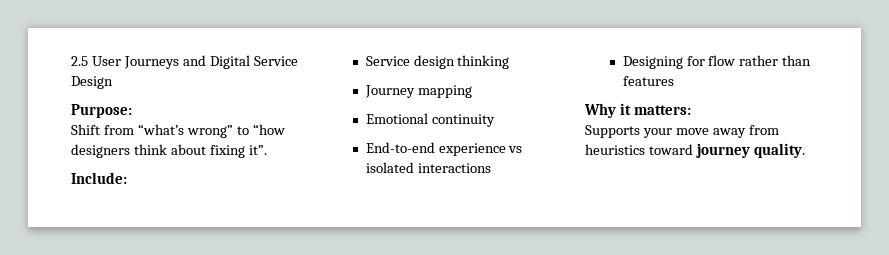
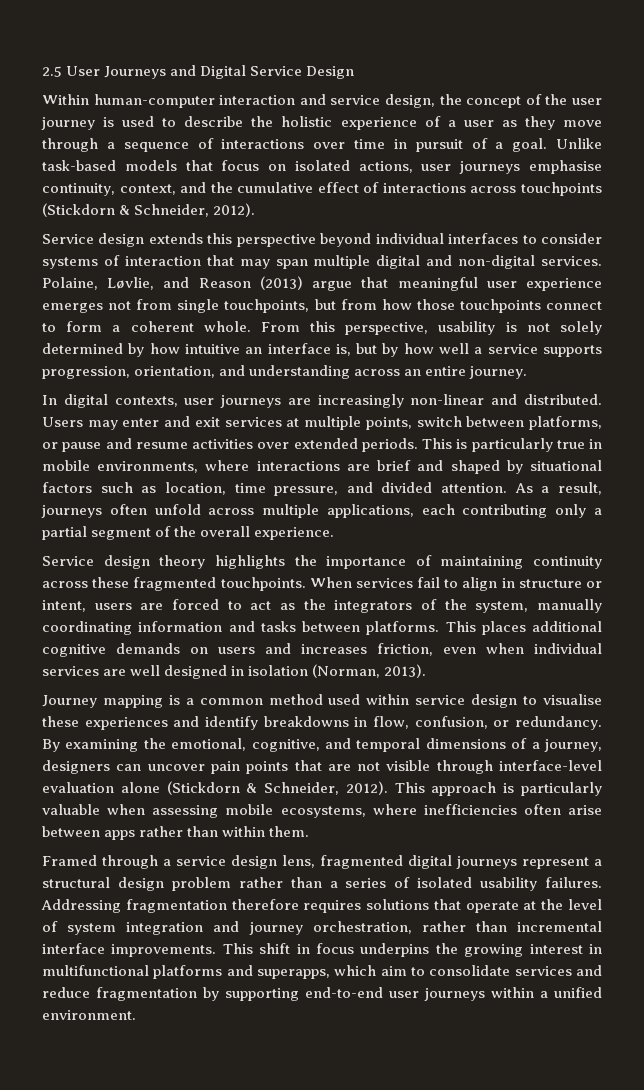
[71,104,132,118] [71,124,285,138] [71,144,267,158] [71,172,127,184] [365,55,510,69] [364,85,472,98] [365,113,495,127] [365,142,523,156] [365,162,491,173] [622,55,812,69] [622,76,674,86] [584,103,691,118] [585,125,779,138] [585,143,805,158] Purpose: // Shift from “what’s wrong” to “how designers think about fixing it”. // Include: // Service design thinking // Journey mapping // Emotional continuity // End-to-end experience vs isolated interactions // Designing for flow rather than features // Why it matters: // Supports your move away from heuristics toward journey quality. -> [42,94,603,108] [41,116,603,130] [42,138,602,152] [42,160,602,174] [42,182,602,196] [42,203,256,217] [42,233,603,247] [42,255,602,269] [42,276,602,291] [42,299,603,313] [42,321,602,335] [42,343,603,357] [42,365,528,379] [42,394,602,408] [42,416,603,430] [42,438,602,452] [42,460,602,474] [42,482,602,496] [41,504,603,518] [42,526,335,540] [42,555,602,569] [42,577,602,591] [42,599,603,613] [42,621,602,635] [42,643,602,657] [42,664,427,679] [42,694,603,708] [42,716,603,730] [42,738,602,752] [42,760,602,774] [42,781,602,796] [42,804,602,818] [42,826,310,840] [42,855,602,869] [42,877,602,891] [41,899,602,913] [42,921,602,935] [42,943,602,957] [42,965,602,979] [42,987,602,1001] [42,1010,136,1020] Within human-computer interaction and service design, the concept of the user journey is used to describe the holistic experience of a user as they move through a sequence of interactions over time in pursuit of a goal. Unlike task-based models that focus on isolated actions, user journeys emphasise continuity, context, and the cumulative effect of interactions across touchpoints (Stickdorn & Schneider, 2012). // Service design extends this perspective beyond individual interfaces to consider systems of interaction that may span multiple digital and non-digital services. Polaine, Løvlie, and Reason (2013) argue that meaningful user experience emerges not from single touchpoints, but from how those touchpoints connect to form a coherent whole. From this perspective, usability is not solely determined by how intuitive an interface is, but by how well a service supports progression, orientation, and understanding across an entire journey. // In digital contexts, user journeys are increasingly non-linear and distributed. Users may enter and exit services at multiple points, switch between platforms, or pause and resume activities over extended periods. This is particularly true in mobile environments, where interactions are brief and shaped by situational factors such as location, time pressure, and divided attention. As a result, journeys often unfold across multiple applications, each contributing only a partial segment of the overall experience. // Service design theory highlights the importance of maintaining continuity across these fragmented touchpoints. When services fail to align in structure or intent, users are forced to act as the integrators of the system, manually coordinating information and tasks between platforms. This places additional cognitive demands on users and increases friction, even when individual services are well designed in isolation (Norman, 2013). // Journey mapping is a common method used within service design to visualise these experiences and identify breakdowns in flow, confusion, or redundancy. By examining the emotional, cognitive, and temporal dimensions of a journey, designers can uncover pain points that are not visible through interface-level evaluation alone (Stickdorn & Schneider, 2012). This approach is particularly valuable when assessing mobile ecosystems, where inefficiencies often arise between apps rather than within them. // Framed through a service design lens, fragmented digital journeys represent a structural design problem rather than a series of isolated usability failures. Addressing fragmentation therefore requires solutions that operate at the level of system integration and journey orchestration, rather than incremental interface improvements. This shift in focus underpins the growing interest in multifunctional platforms and superapps, which aim to consolidate services and reduce fragmentation by supporting end-to-end user journeys within a unified environment.

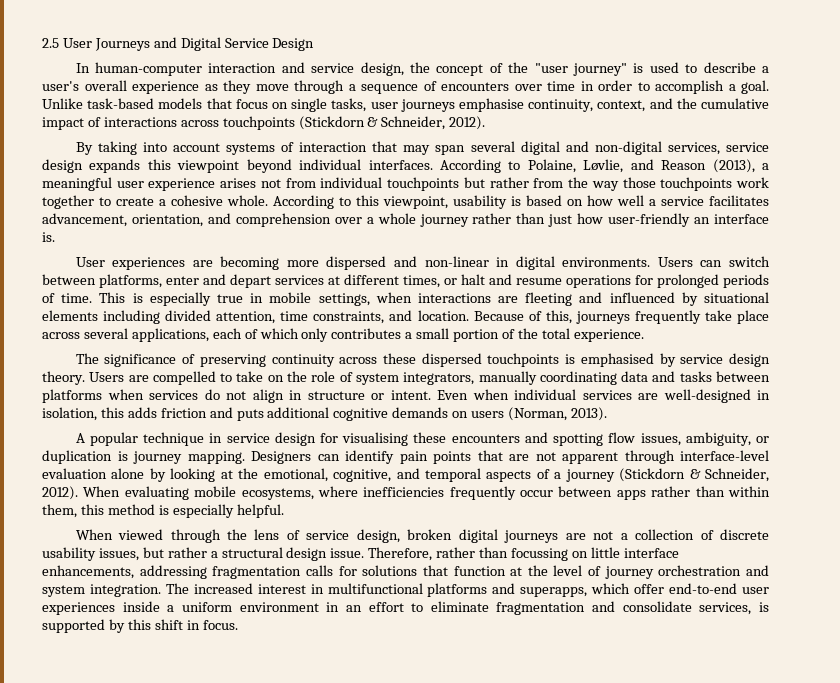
[42,94,89,105] Within -> [75,63,90,73] In
[572,98,603,105] [41,117,95,130] user journey -> [534,63,628,76] "user journey"
[251,116,494,130] the holistic experience of a user -> [762,66,769,73] [42,80,199,94] a user's overall experience
[221,139,305,149] interactions -> [441,82,509,91] encounters
[415,138,488,152] pursuit of -> [598,80,724,94] order to accomplish
[294,160,413,173] isolated actions, -> [291,98,367,112] single tasks,
[317,182,359,193] effect -> [42,117,84,130] impact
[42,233,603,247] Service design extends this perspective beyond individual interfaces to consider -> [75,141,220,155] By taking into account
[313,255,371,269] multiple -> [470,141,515,152] several
[540,256,602,266] services. -> [667,142,769,155] [42,159,521,173] services, service design expands this viewpoint beyond individual interfaces. According to
[259,276,389,291] (2013) argue that -> [712,159,770,173] (2013), a
[42,303,103,313] emerges -> [220,178,257,188] arises
[177,299,603,313] [42,321,602,335] [42,343,603,357] [42,365,528,379] [42,394,602,408] [42,416,603,430] [42,438,418,452] single touchpoints, but from how those touchpoints connect to form a coherent whole. From this perspective, usability is not solely determined by how intuitive an interface is, but by how well a service supports progression, orientation, and understanding across an entire journey. // In digital contexts, user journeys are increasingly non-linear and distributed. Users may enter and exit services at multiple points, switch between platforms, or pause and resume activities over extended periods. -> [320,177,770,191] [42,195,769,209] [42,213,770,227] [42,232,55,242] [75,256,771,270] [42,274,769,288] [42,293,93,303] individual touchpoints but rather from the way those touchpoints work together to create a cohesive whole. According to this viewpoint, usability is based on how well a service facilitates advancement, orientation, and comprehension over a whole journey rather than just how user-friendly an interface is. // User experiences are becoming more dispersed and non-linear in digital environments. Users can switch between platforms, enter and depart services at different times, or halt and resume operations for prolonged periods of time.
[471,438,553,452] particularly -> [149,292,211,306] especially
[97,460,602,474] [42,482,602,496] [41,504,603,518] [42,526,251,540] environments, where interactions are brief and shaped by situational factors such as location, time pressure, and divided attention. As a result, journeys often unfold across multiple applications, each contributing only a partial segment of the overall -> [318,292,769,306] [42,310,769,324] [42,328,570,342] settings, when interactions are fleeting and influenced by situational elements including divided attention, time constraints, and location. Because of this, journeys frequently take place across several applications, each of which only contributes a small portion of the total
[42,555,602,569] [42,577,602,591] [42,599,603,613] [42,621,526,635] Service design theory highlights the importance of maintaining continuity across these fragmented touchpoints. When services fail to align in structure or intent, users are forced to act as the integrators of the system, manually coordinating information and tasks between platforms. This places -> [75,353,770,367] [42,371,770,385] [42,389,770,403] [42,407,264,421] The significance of preserving continuity across these dispersed touchpoints is emphasised by service design theory. Users are compelled to take on the role of system integrators, manually coordinating data and tasks between platforms when services do not align in structure or intent. Even when individual services are well-designed in isolation, this adds friction and puts
[265,643,602,656] [42,664,427,679] [42,694,603,708] [42,716,603,730] [42,739,139,752] and increases friction, even when individual services are well designed in isolation (Norman, 2013). // Journey mapping is a common method used within service design to visualise these experiences and identify breakdowns in flow, confusion, or redundancy. By examining -> [508,407,607,421] [75,432,769,446] [42,450,769,464] [42,468,233,482] (Norman, 2013). // A popular technique in service design for visualising these encounters and spotting flow issues, ambiguity, or duplication is journey mapping. Designers can identify pain points that are not apparent through interface-level evaluation alone by looking at
[425,738,602,752] [42,760,602,774] [42,781,602,796] [42,804,219,818] dimensions of a journey, designers can uncover pain points that are not visible through interface-level evaluation alone (Stickdorn & Schneider, 2012). This approach is particularly valuable when assessing -> [486,468,769,482] [42,486,189,500] aspects of a journey (Stickdorn & Schneider, 2012). When evaluating
[523,804,602,815] often arise -> [449,486,554,500] frequently occur
[269,826,310,837] [42,855,602,869] [42,877,602,891] [41,899,362,913] them. // Framed through a service design lens, fragmented digital journeys represent a structural design problem rather than a series of isolated usability failures. Addressing fragmentation therefore requires -> [42,504,284,518] [75,529,769,543] [42,547,679,561] [42,565,357,579] them, this method is especially helpful. // When viewed through the lens of service design, broken digital journeys are not a collection of discrete usability issues, but rather a structural design issue. Therefore, rather than focussing on little interface enhancements, addressing fragmentation calls for
[465,901,519,913] operate -> [453,566,506,576] function
[67,921,602,935] [42,943,524,957] system integration and journey orchestration, rather than incremental interface improvements. This shift in focus underpins the growing -> [604,565,769,579] [42,583,253,597] journey orchestration and system integration. The increased
[380,965,602,976] [42,987,602,1001] [42,1010,136,1020] aim to consolidate services and reduce fragmentation by supporting end-to-end user journeys within a unified environment. -> [634,583,769,594] [42,601,769,615] [42,619,238,633] offer end-to-end user experiences inside a uniform environment in an effort to eliminate fragmentation and consolidate services, is supported by this shift in focus.

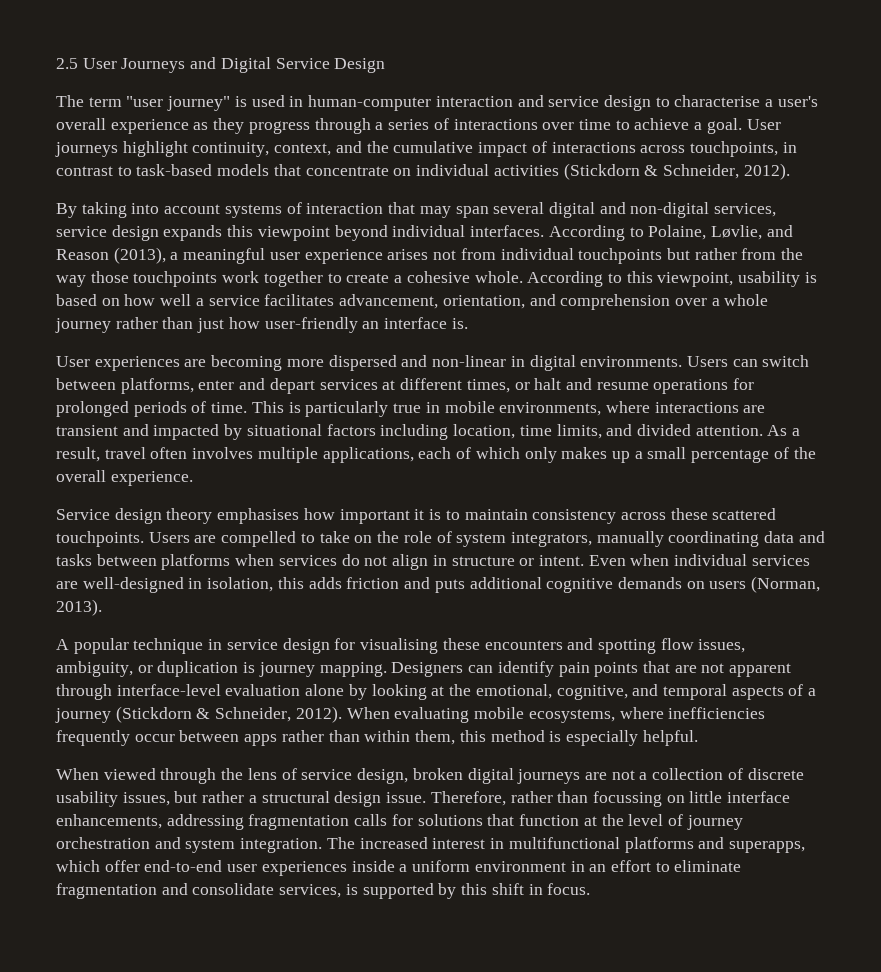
[75,62,756,76] In human-computer interaction and service design, the concept of the "user journey" is used to describe -> [56,95,761,111] The term "user journey" is used in human-computer interaction and service design to characterise
[255,84,289,91] move -> [248,121,310,134] progress
[361,80,769,94] [42,98,524,112] sequence of encounters over time in order to accomplish a goal. Unlike task-based models that focus on single tasks, user journeys emphasise -> [388,118,781,134] [55,141,188,157] series of interactions over time to achieve a goal. User journeys highlight
[222,116,295,130] touchpoints -> [689,141,797,157] [56,164,559,176] touchpoints, in contrast to task-based models that concentrate on individual activities
[149,292,211,306] especially -> [305,401,389,417] particularly
[318,292,769,306] [42,310,769,324] [42,328,128,339] settings, when interactions are fleeting and influenced by situational elements including divided attention, time constraints, and location. Because of this, journeys frequently take place across several -> [499,401,766,416] [56,424,801,440] [56,447,318,463] environments, where interactions are transient and impacted by situational factors including location, time limits, and divided attention. As a result, travel often involves multiple
[331,328,402,339] contributes -> [561,447,630,463] makes up
[453,328,570,342] portion of the total -> [691,447,816,463] [56,470,106,482] percentage of the overall
[75,353,770,367] [42,371,85,385] The significance of preserving continuity across these dispersed touchpoints is emphasised by service design theory. -> [56,508,777,524] [56,531,144,547] Service design theory emphasises how important it is to maintain consistency across these scattered touchpoints.

